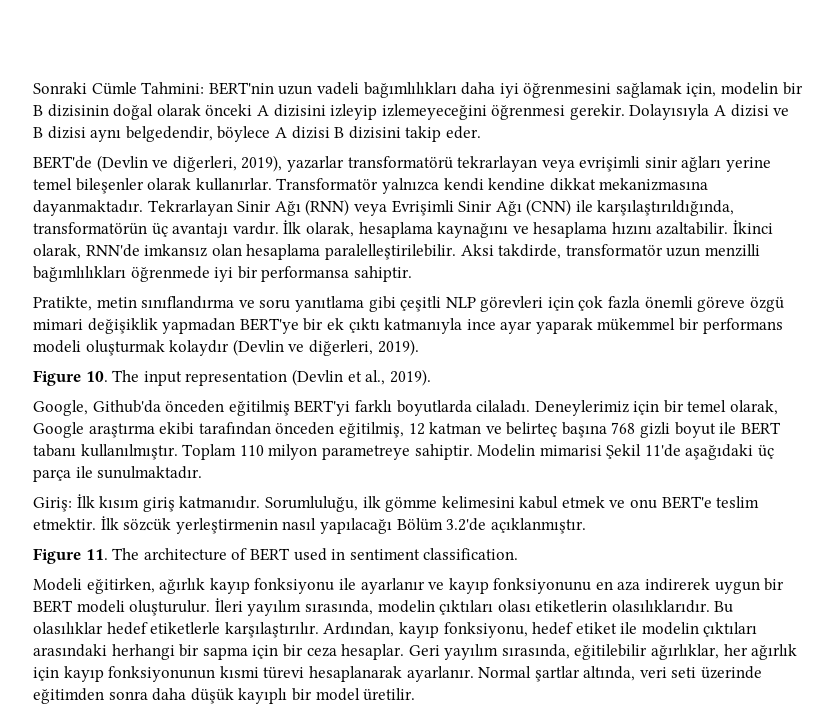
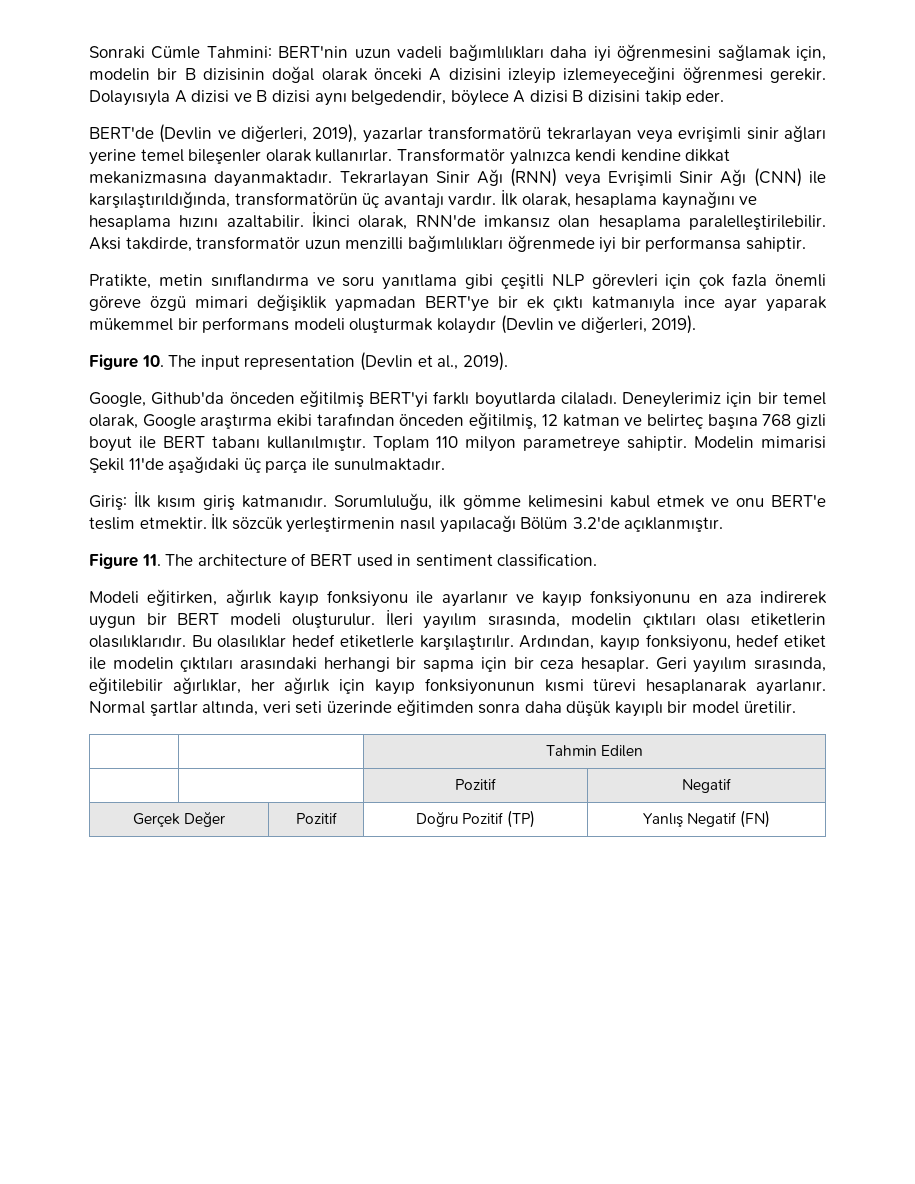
(416, 694) none -> [545,745,644,757] [455,778,496,790] [682,778,731,793] [132,811,226,827] [295,812,337,824] [415,810,536,828] [642,810,771,828] // | | Tahmin Edilen // | | Pozitif | Negatif // Gerçek Değer | Pozitif | Doğru Pozitif (TP) | Yanlış Negatif (FN)

